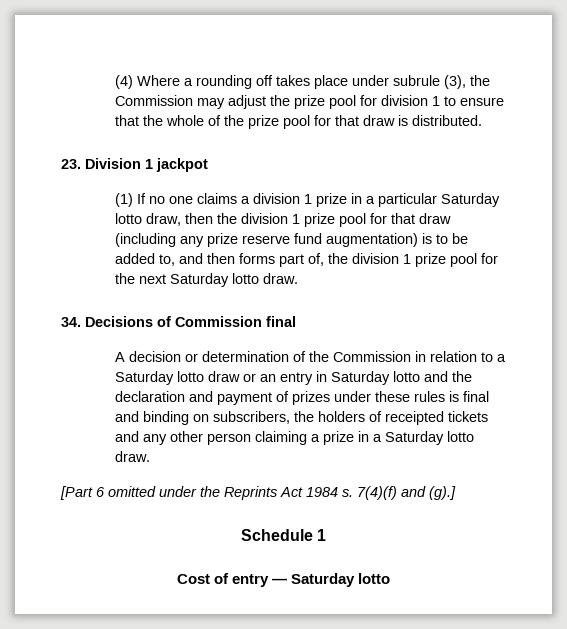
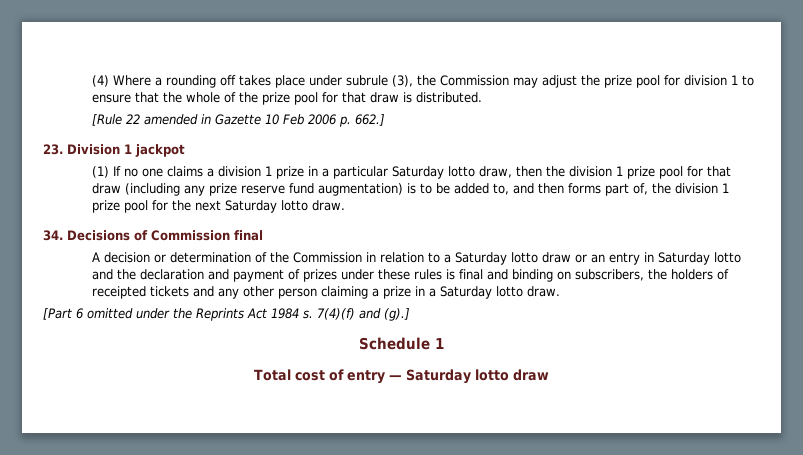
(482, 120) none -> [92,114,386,127] // [Rule 22 amended in Gazette 10 Feb 2006 p. 662.]
[176,574,210,584] Cost -> [254,369,325,381] Total cost
(391, 578) none -> [512,369,549,381] draw

